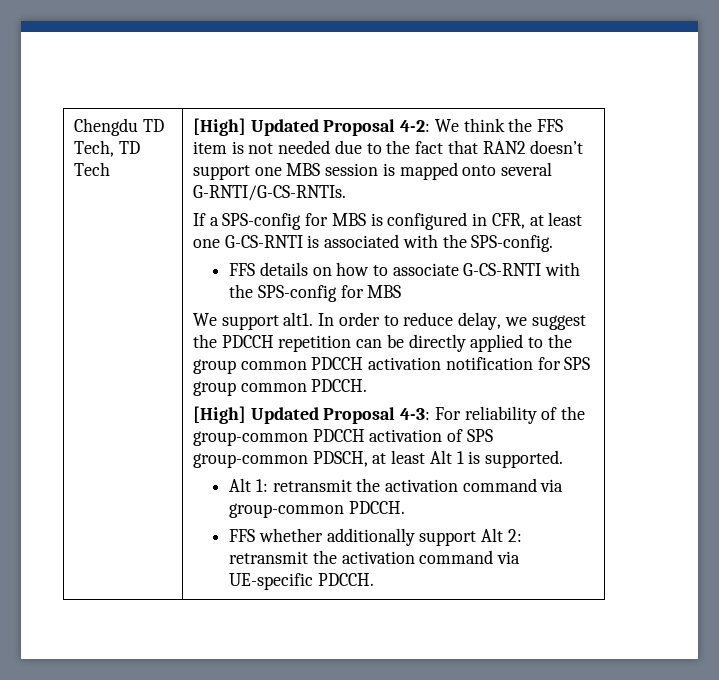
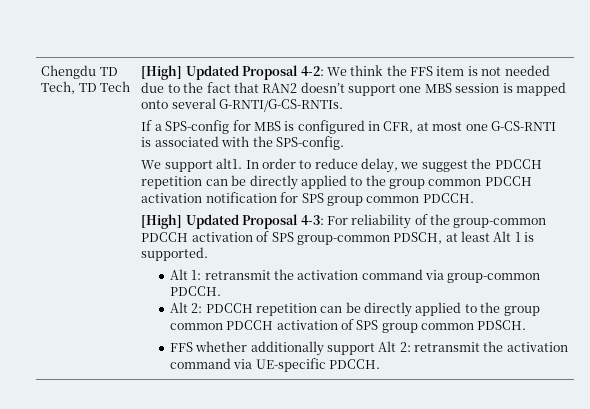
[548,212,583,226] least -> [432,122,463,131] most
[229,262,581,276] [229,284,402,302] // FFS details on how to associate G-CS-RNTI with the SPS-config for MBS -> (344, 143) none
(405, 507) none -> [169,302,540,317] [169,319,527,333] // Alt 2: PDCCH repetition can be directly applied to the group common PDCCH activation of SPS group common PDSCH.

